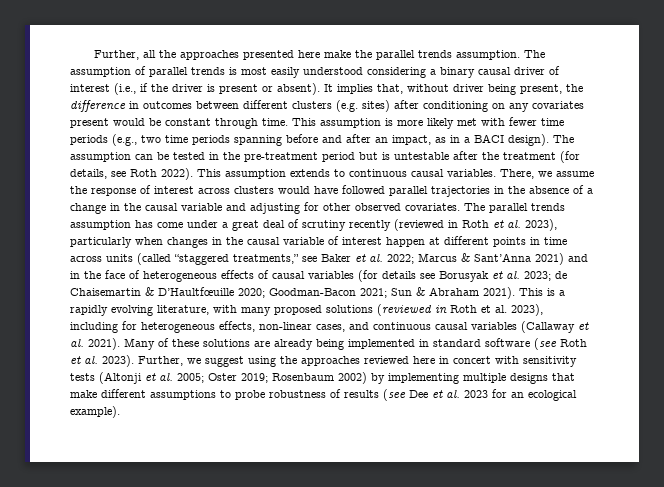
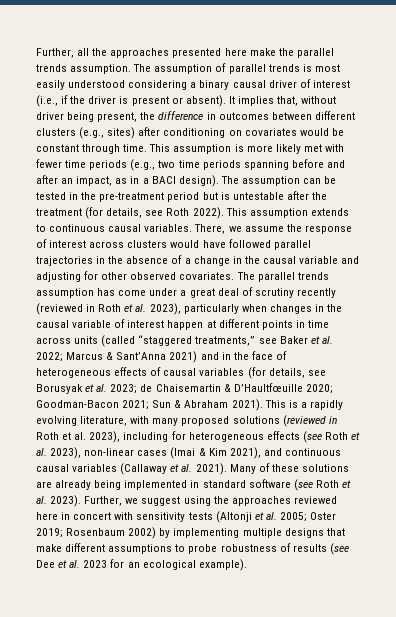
[336,100,358,112] (e.g. -> [79,127,105,139] (e.g.,
[509,101,584,112] [70,118,109,128] any covariates present -> [244,128,297,136] covariates
[382,271,416,279] details -> [268,368,305,378] details,
[219,321,345,332] effects, non-linear cases, -> [266,431,361,443] [36,447,261,459] effects (see Roth et al. 2023), non-linear cases (Imai & Kim 2021),

